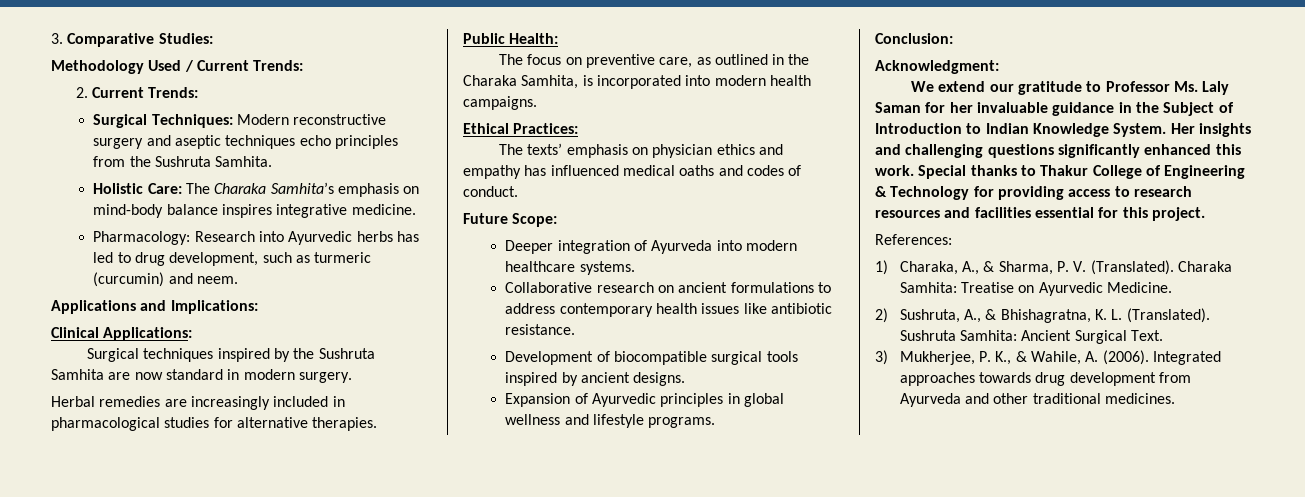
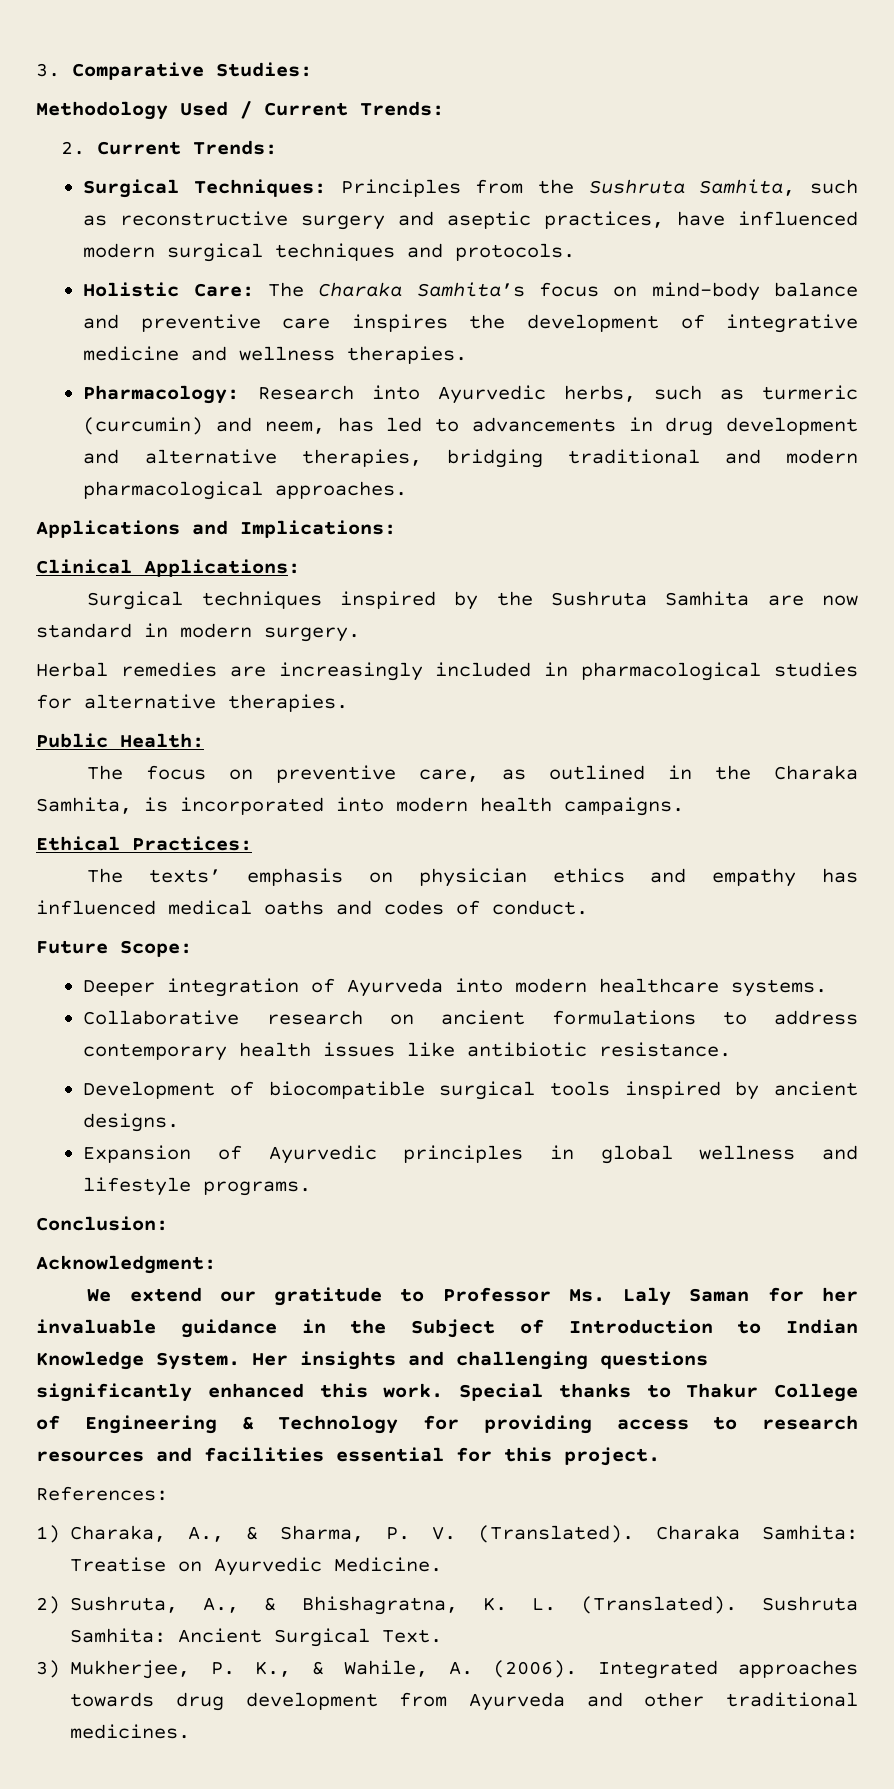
[236,114,387,125] [93,135,398,149] [93,156,273,167] Modern reconstructive surgery and aseptic techniques echo principles from the Sushruta Samhita. -> [340,179,858,197] [83,211,858,230] [83,243,576,262] Principles from the Sushruta Samhita, such as reconstructive surgery and aseptic practices, have influenced modern surgical techniques and protocols.
[337,183,399,197] emphasis -> [539,282,600,297] focus
[221,204,416,218] [93,231,419,245] [93,252,259,266] inspires integrative medicine. // Pharmacology: Research into Ayurvedic herbs has led to drug development, -> [83,314,858,333] [83,346,468,364] [83,385,636,404] and preventive care inspires the development of integrative medicine and wellness therapies. // Pharmacology: Research into Ayurvedic herbs,
[196,276,238,284] neem. -> [264,417,858,436] [83,449,858,468] [83,481,408,500] neem, has led to advancements in drug development and alternative therapies, bridging traditional and modern pharmacological approaches.

